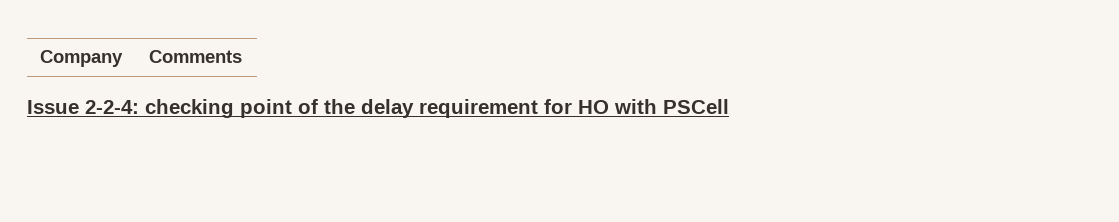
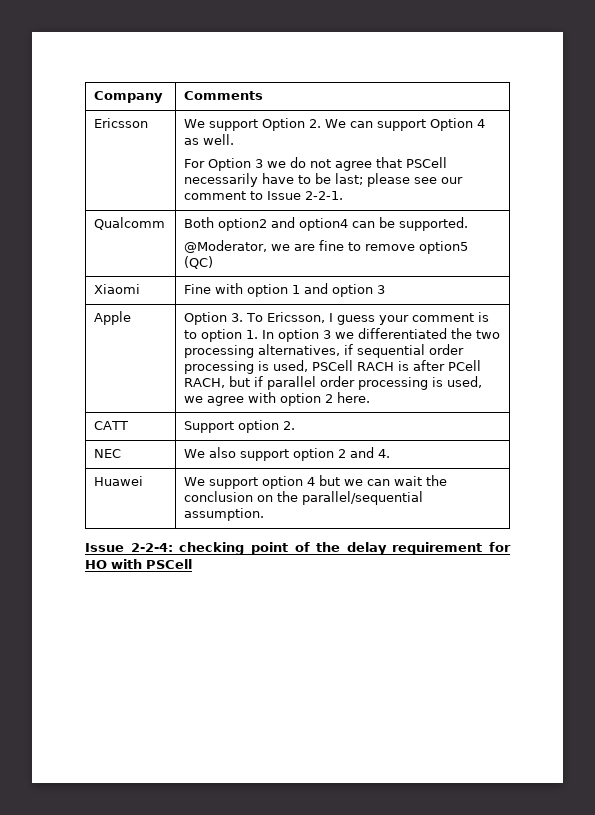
(243, 56) none -> [94,118,149,128] [184,118,486,131] [184,134,235,145] [184,157,448,171] [184,173,464,187] [184,191,344,200] [94,217,166,230] [184,217,469,231] [184,240,469,254] [184,256,214,269] [94,284,141,294] [184,283,386,297] [94,311,132,325] [184,312,490,325] [184,328,501,342] [184,344,465,358] [184,360,482,374] [184,376,483,390] [184,392,371,406] [94,421,129,430] [184,420,296,433] [94,449,122,458] [184,447,391,461] [94,476,144,486] [184,475,448,489] [184,491,424,505] [184,508,265,521] // Ericsson | We support Option 2. We can support Option 4 as well. // For Option 3 we do not agree that PSCell necessarily have to be last; please see our comment to Issue 2-2-1. // Qualcomm | Both option2 and option4 can be supported. // @Moderator, we are fine to remove option5 (QC) // Xiaomi | Fine with option 1 and option 3 // Apple | Option 3. To Ericsson, I guess your comment is to option 1. In option 3 we differentiated the two processing alternatives, if sequential order processing is used, PSCell RACH is after PCell RACH, but if parallel order processing is used, we agree with option 2 here. // CATT | Support option 2. // NEC | We also support option 2 and 4. // Huawei | We support option 4 but we can wait the conclusion on the parallel/sequential assumption.

